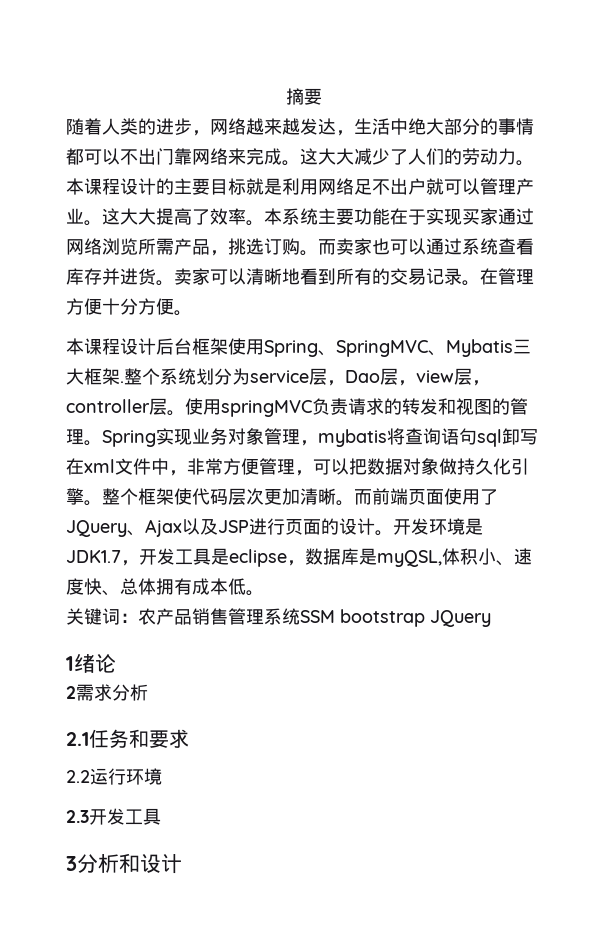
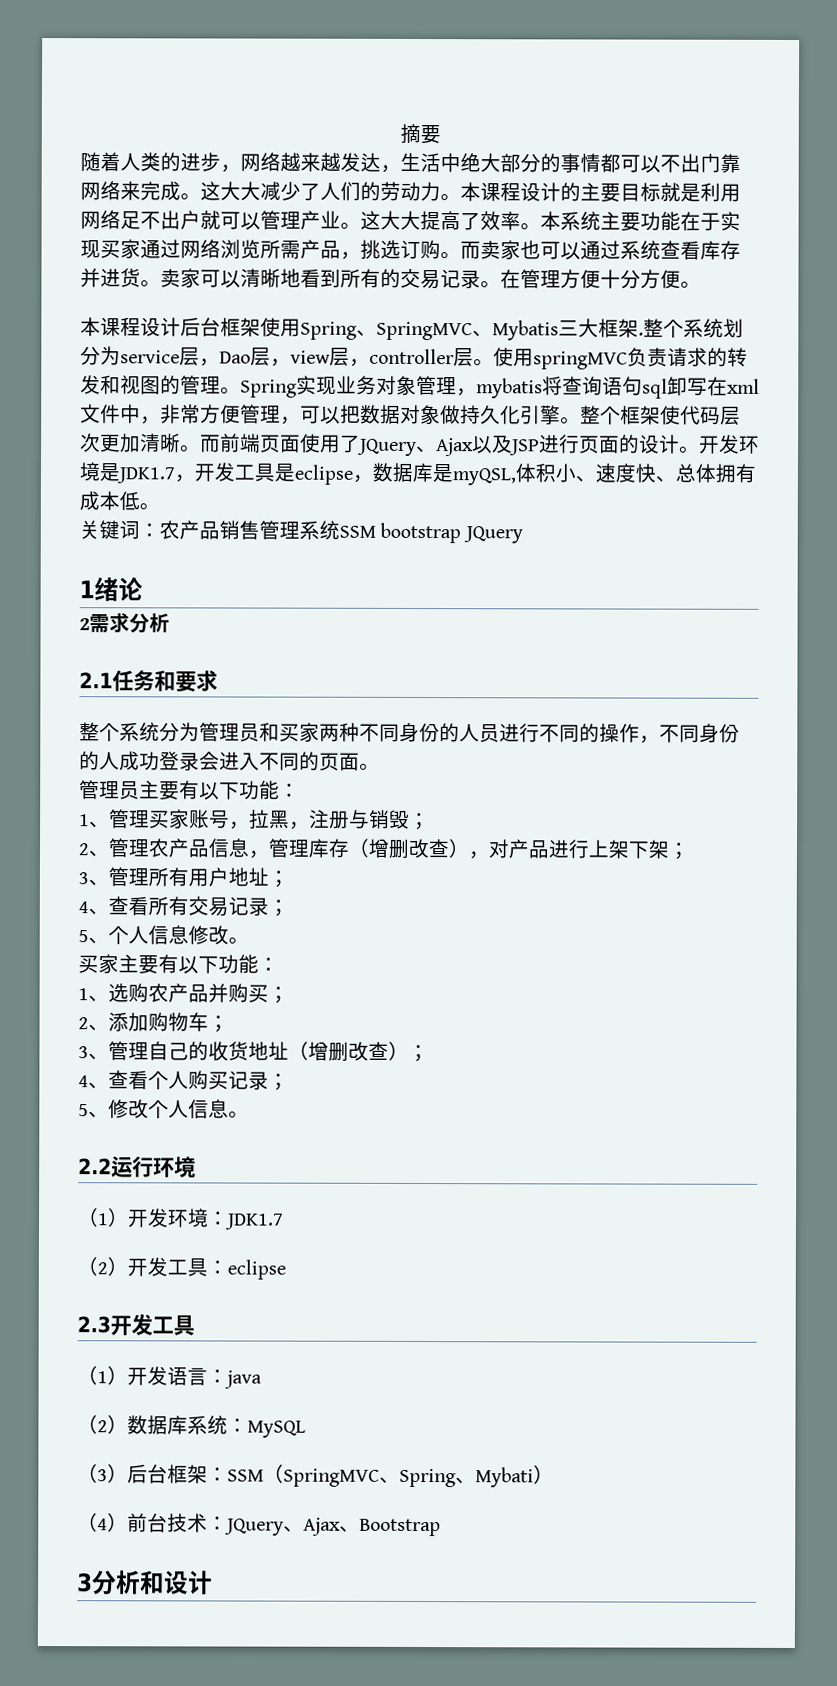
[66,768,162,785] [66,808,161,825] 2.2运行环境 // 2.3开发工具 -> [79,722,740,744] [79,751,380,771] [79,780,300,801] [79,809,430,831] [78,838,690,860] [78,867,289,888] [78,896,289,917] [78,925,249,945] [78,954,279,975] [78,983,289,1004] [78,1012,229,1033] [78,1041,429,1063] [78,1070,289,1091] [78,1099,249,1119] [78,1156,196,1178] [77,1208,284,1230] [77,1257,286,1280] [77,1314,195,1336] [77,1366,262,1389] [77,1415,306,1438] [77,1464,554,1488] [77,1513,441,1537] 整个系统分为管理员和买家两种不同身份的人员进行不同的操作，不同身份的人成功登录会进入不同的页面。 // 管理员主要有以下功能： // 1、管理买家账号，拉黑，注册与销毁； // 2、管理农产品信息，管理库存（增删改查），对产品进行上架下架； // 3、管理所有用户地址； // 4、查看所有交易记录； // 5、个人信息修改。 // 买家主要有以下功能： // 1、选购农产品并购买； // 2、添加购物车； // 3、管理自己的收货地址（增删改查）； // 4、查看个人购买记录； // 5、修改个人信息。 // 2.2运行环境 // （1）开发环境：JDK1.7 // （2）开发工具：eclipse // 2.3开发工具 // （1）开发语言：java // （2）数据库系统：MySQL // （3）后台框架：SSM（SpringMVC、Spring、Mybati） // （4）前台技术：JQuery、Ajax、Bootstrap

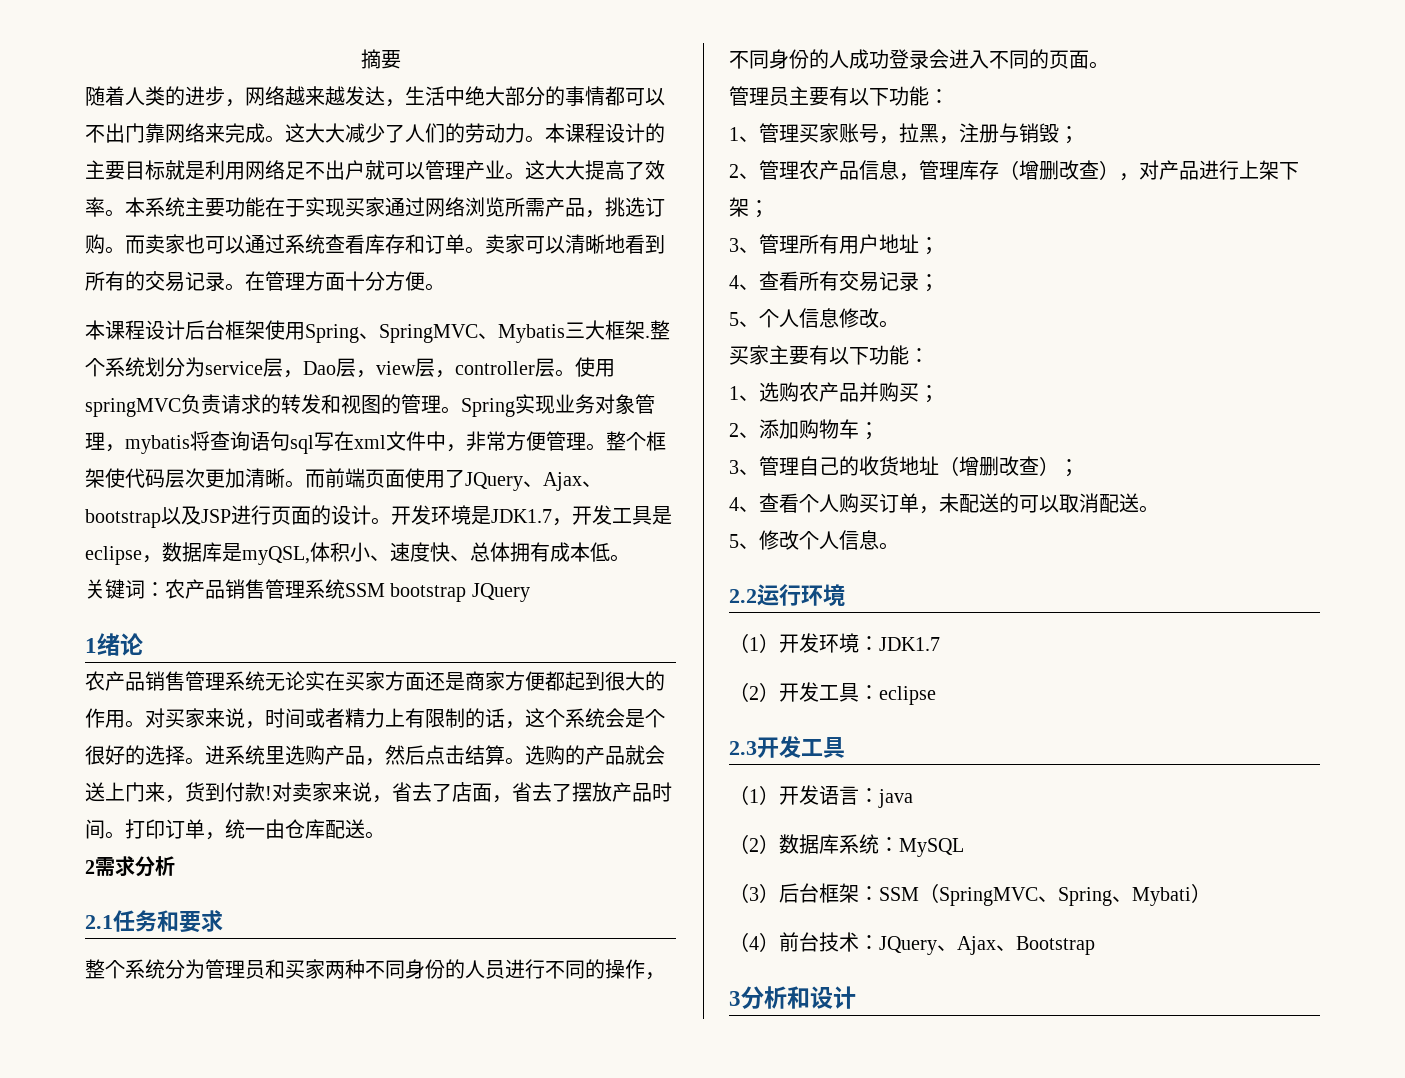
[80,268,141,288] 并进货 -> [405,234,465,254] 和订单
[580,269,601,289] 便 -> [325,272,345,291] 面
[667,376,688,396] 卸 -> (314, 444) none
[280,404,561,425] ，可以把数据对象做持久化引擎 -> (586, 441) none
(474, 447) none -> [582,481,602,487] [85,509,161,528] 、bootstrap
(143, 589) none -> [85,671,665,691] [85,708,665,729] [85,745,665,766] [85,782,672,803] [85,819,385,840] // 农产品销售管理系统无论实在买家方面还是商家方便都起到很大的作用。对买家来说，时间或者精力上有限制的话，这个系统会是个很好的选择。进系统里选购产品，然后点击结算。选购的产品就会送上门来，货到付款!对卖家来说，省去了店面，省去了摆放产品时间。打印订单，统一由仓库配送。
[228,1070,289,1091] 记录； -> [879,493,1159,514] 订单，未配送的可以取消配送。

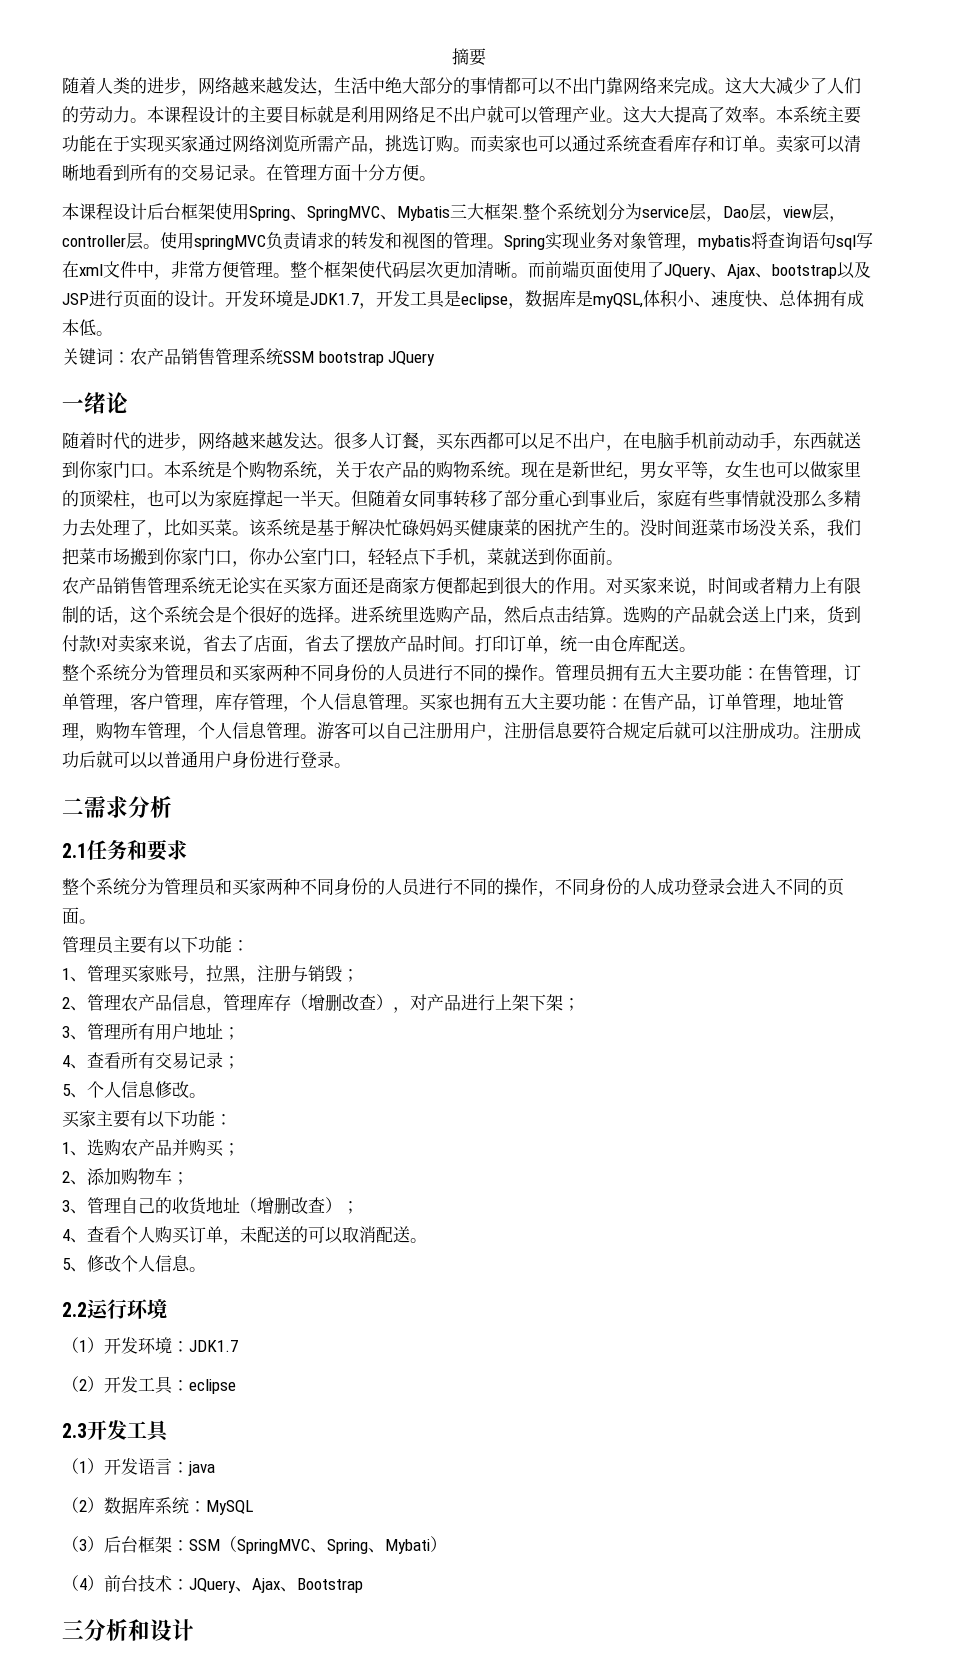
[85,638,97,653] 1 -> [62,399,84,411] 一
(143, 644) none -> [62,431,861,451] [62,461,861,480] [62,489,861,509] [62,519,861,538] [62,547,623,567] // 随着时代的进步，网络越来越发达。很多人订餐，买东西都可以足不出户，在电脑手机前动动手，东西就送到你家门口。本系统是个购物系统，关于农产品的购物系统。现在是新世纪，男女平等，女生也可以做家里的顶梁柱，也可以为家庭撑起一半天。但随着女同事转移了部分重心到事业后，家庭有些事情就没那么多精力去处理了，比如买菜。该系统是基于解决忙碌妈妈买健康菜的困扰产生的。没时间逛菜市场没关系，我们把菜市场搬到你家门口，你办公室门口，轻轻点下手机，菜就送到你面前。
[85,860,95,874] 2 -> [62,664,861,683] [62,693,844,712] [62,721,861,741] [62,750,351,769] [62,798,84,815] 整个系统分为管理员和买家两种不同身份的人员进行不同的操作。管理员拥有五大主要功能：在售管理，订单管理，客户管理，库存管理，个人信息管理。买家也拥有五大主要功能：在售产品，订单管理，地址管理，购物车管理，个人信息管理。游客可以自己注册用户，注册信息要符合规定后就可以注册成功。注册成功后就可以以普通用户身份进行登录。 // 二
[729,991,741,1006] 3 -> [62,1619,84,1639] 三

